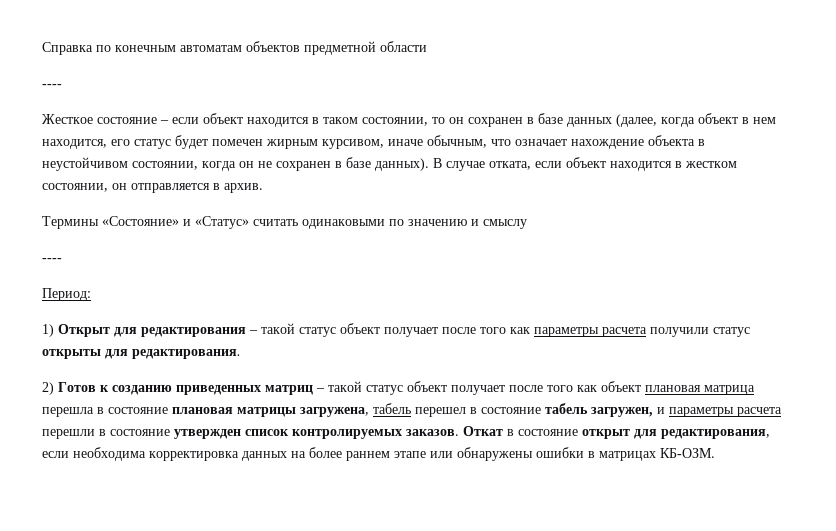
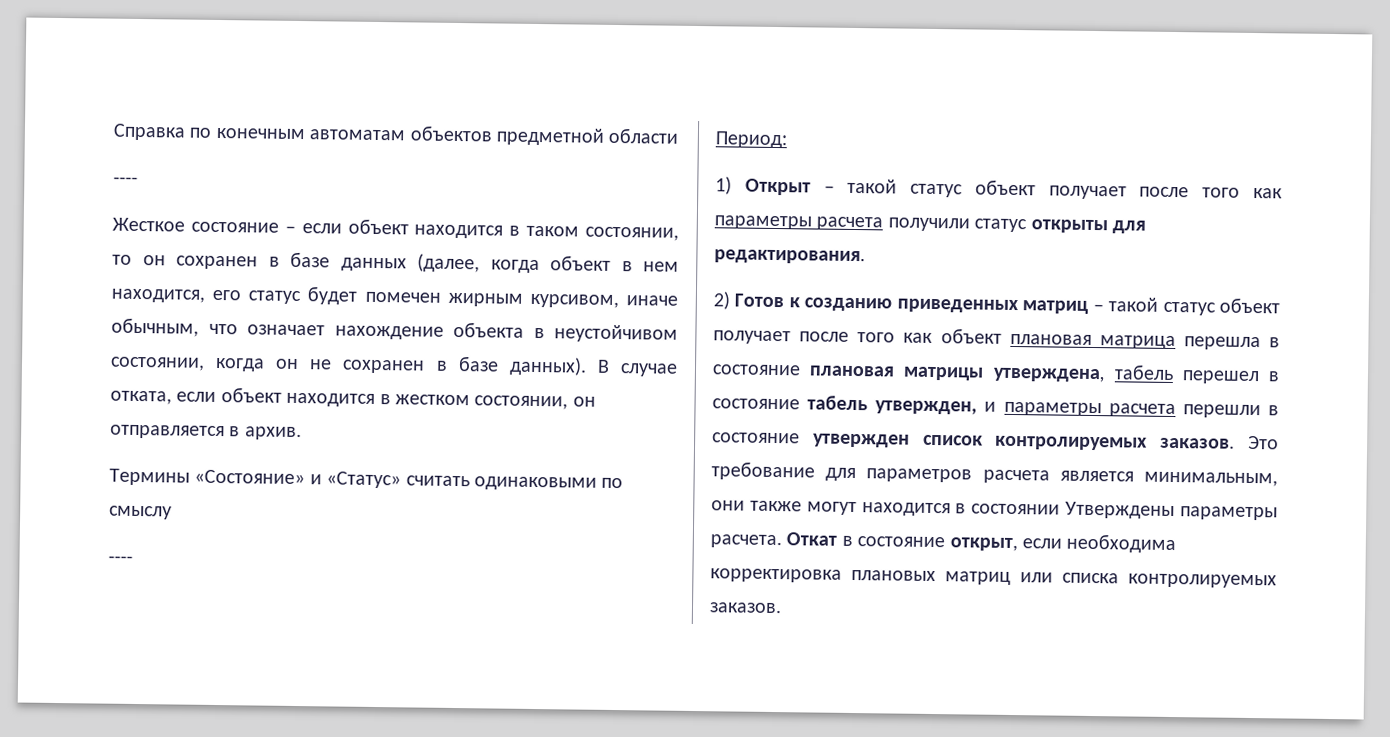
[408,219,479,226] значению и -> (624, 483) none
[114,327,246,337] для редактирования -> (811, 187) none
[300,407,369,417] загружена, -> [992,367,1106,383] утверждена,
[591,407,653,417] загружен, -> [875,400,978,415] утвержден,
[463,426,770,439] [42,447,715,461] Откат в состояние открыт для редактирования, если необходима корректировка данных на более раннем этапе или обнаружены ошибки в матрицах КБ-ОЗМ. -> [1248,435,1279,450] [711,461,1278,487] [711,500,1278,521] [710,532,1177,554] [710,568,1277,589] [709,602,782,614] Это требование для параметров расчета является минимальным, они также могут находится в состоянии Утверждены параметры расчета. Откат в состояние открыт, если необходима корректировка плановых матриц или списка контролируемых заказов.

